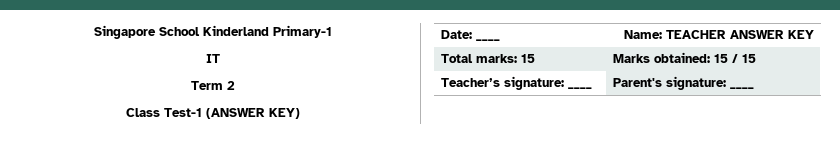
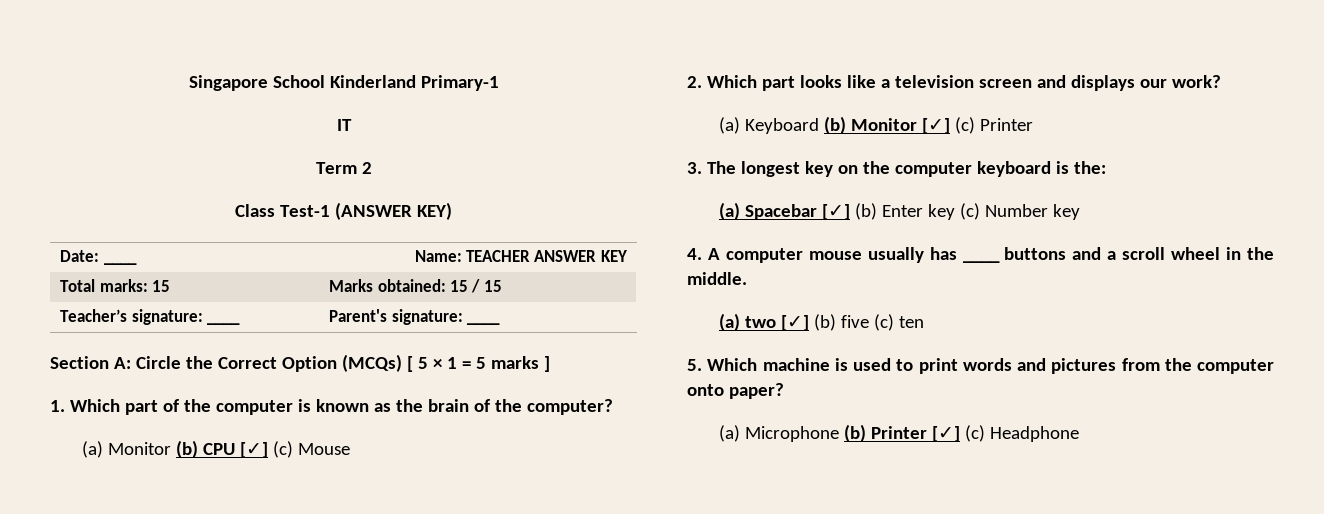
(755, 88) none -> [50,354,550,372] [50,399,613,415] [82,440,351,458] [687,75,1221,91] [719,116,1034,134] [687,161,1106,177] [719,202,1081,220] [687,247,957,263] [962,260,1000,263] [1004,247,1274,260] [687,272,747,285] [719,313,925,331] [687,358,1274,374] [687,383,784,399] [719,424,1080,442] // Section A: Circle the Correct Option (MCQs) [ 5 × 1 = 5 marks ] // 1. Which part of the computer is known as the brain of the computer? // (a) Monitor (b) CPU [✓] (c) Mouse // 2. Which part looks like a television screen and displays our work? // (a) Keyboard (b) Monitor [✓] (c) Printer // 3. The longest key on the computer keyboard is the: // (a) Spacebar [✓] (b) Enter key (c) Number key // 4. A computer mouse usually has ____ buttons and a scroll wheel in the middle. // (a) two [✓] (b) five (c) ten // 5. Which machine is used to print words and pictures from the computer onto paper? // (a) Microphone (b) Printer [✓] (c) Headphone

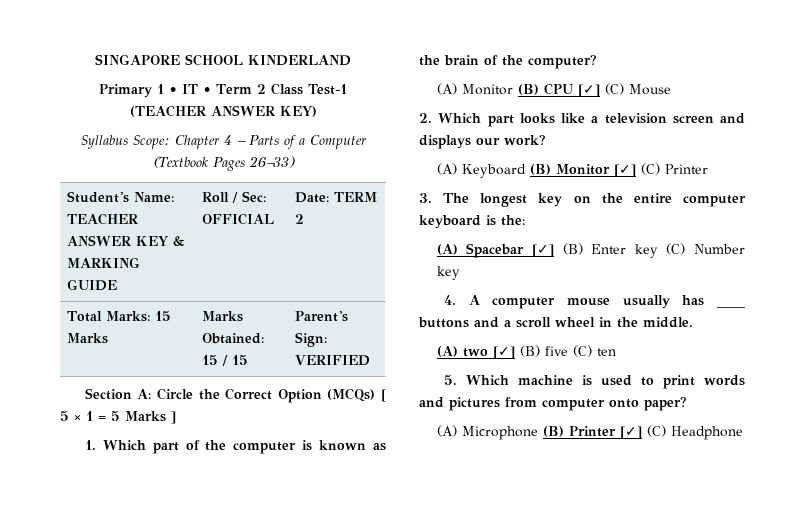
[188,75,499,91] Singapore School Kinderland Primary-1 // -> [95,54,351,66] [98,84,177,98] SINGAPORE SCHOOL KINDERLAND // Primary 1 •
(352, 125) // -> [202,87,211,94] •
(372, 168) // -> (266, 89) none
[334,202,412,220] (ANSWER -> [129,105,275,117] (TEACHER ANSWER
[60,250,100,262] [103,262,137,265] [414,250,627,262] // Date: ____ | Name: TEACHER ANSWER KEY -> [80,135,367,149] [152,156,295,171] [67,191,175,203] [67,213,139,225] [67,235,186,246] [67,257,141,268] [67,279,118,291] [202,191,267,203] [202,213,275,225] [295,192,378,203] [295,214,305,224] // Syllabus Scope: Chapter 4 – Parts of a Computer (Textbook Pages 26–33) // Student's Name: TEACHER ANSWER KEY & MARKING GUIDE | Roll / Sec: OFFICIAL | Date: TERM 2
[99,279,171,292] [329,279,446,292] marks: 15 | Marks obtained: -> [106,311,172,322] [67,333,109,344] [202,311,244,322] [202,333,265,344] Marks: 15 Marks | Marks Obtained:
[60,309,241,325] // Teacher’s signature: ____ -> (249, 360) none
[391,309,501,325] signature: ____ -> [295,332,328,347] [295,355,371,366] Sign: VERIFIED
[490,356,539,369] marks -> [125,411,166,422] Marks
[82,440,199,458] (a) Monitor (b) -> [436,83,539,95] (A) Monitor (B)
[273,441,294,458] (c) -> [604,83,624,95] (C)
[719,116,847,134] (a) Keyboard (b) -> [436,163,551,178] (A) Keyboard (B)
[955,117,976,134] (c) -> [640,163,660,175] (C)
(890, 167) none -> [633,193,672,204] entire
[719,202,741,220] (a) -> [436,244,458,255] (A)
[855,203,878,220] (b) -> [562,243,583,255] (B)
[960,203,981,220] (c) -> [666,243,686,255] (C)
[719,313,741,331] (a) -> [436,346,458,357] (A)
[814,314,895,331] (b) five (c) -> [519,345,592,357] (B) five (C)
[1164,358,1192,371] the -> (537, 402) none
[719,424,867,442] (a) Microphone (b) -> [436,425,564,440] (A) Microphone (B)
[965,425,986,442] (c) -> [646,425,666,437] (C)

